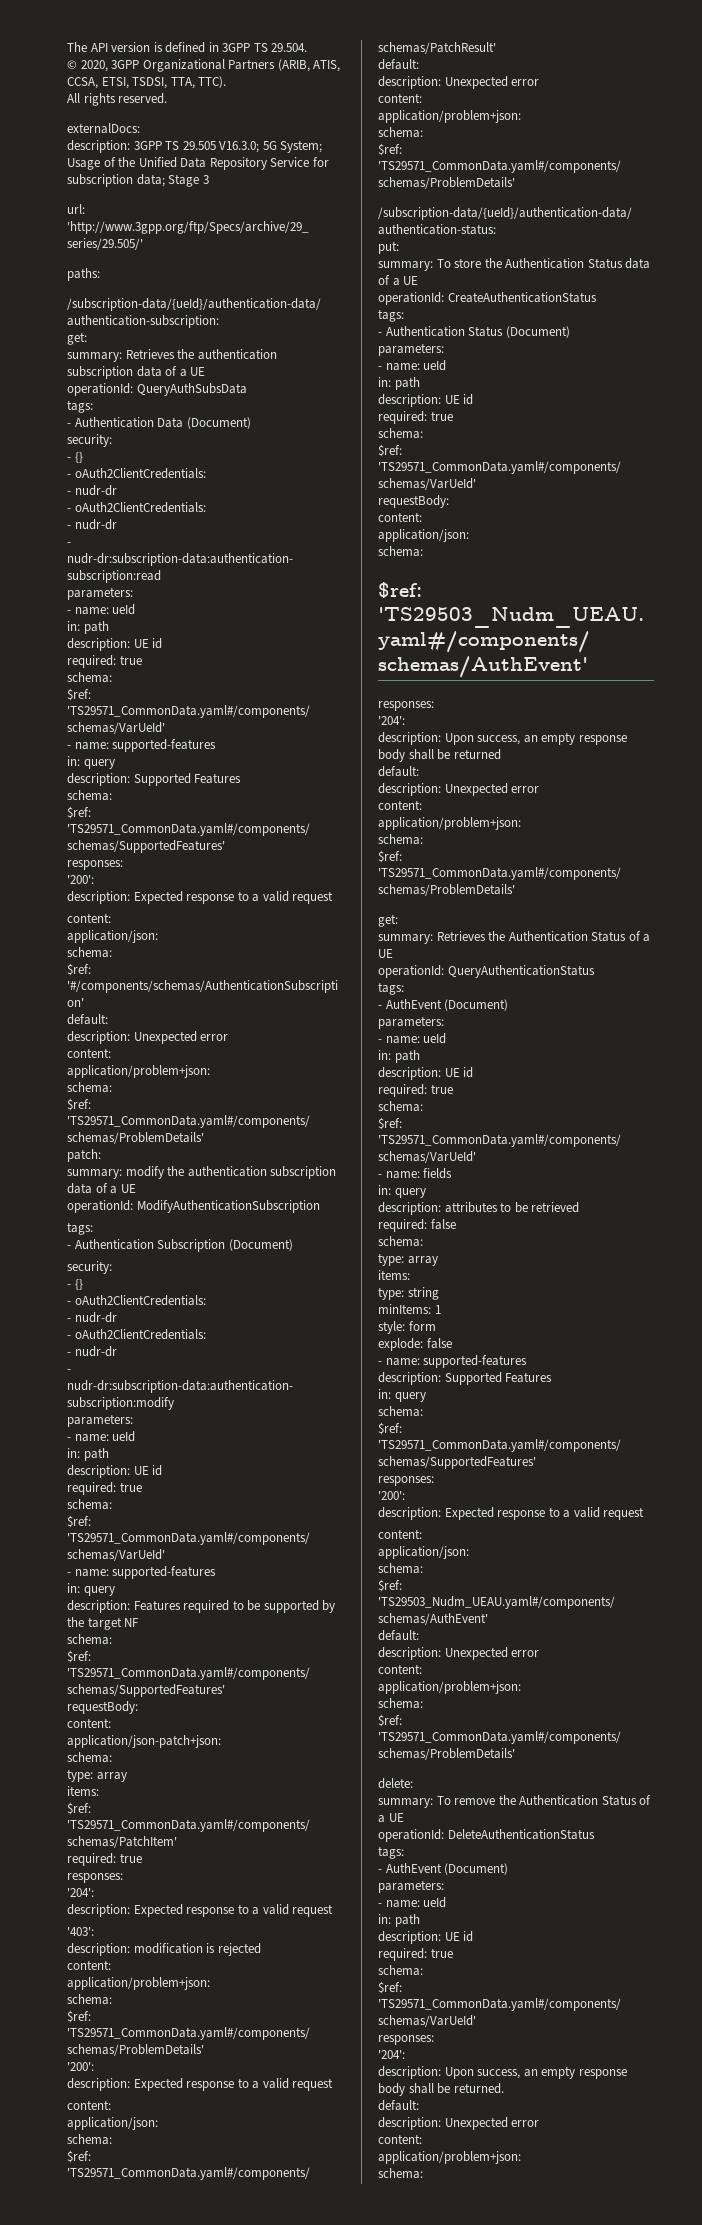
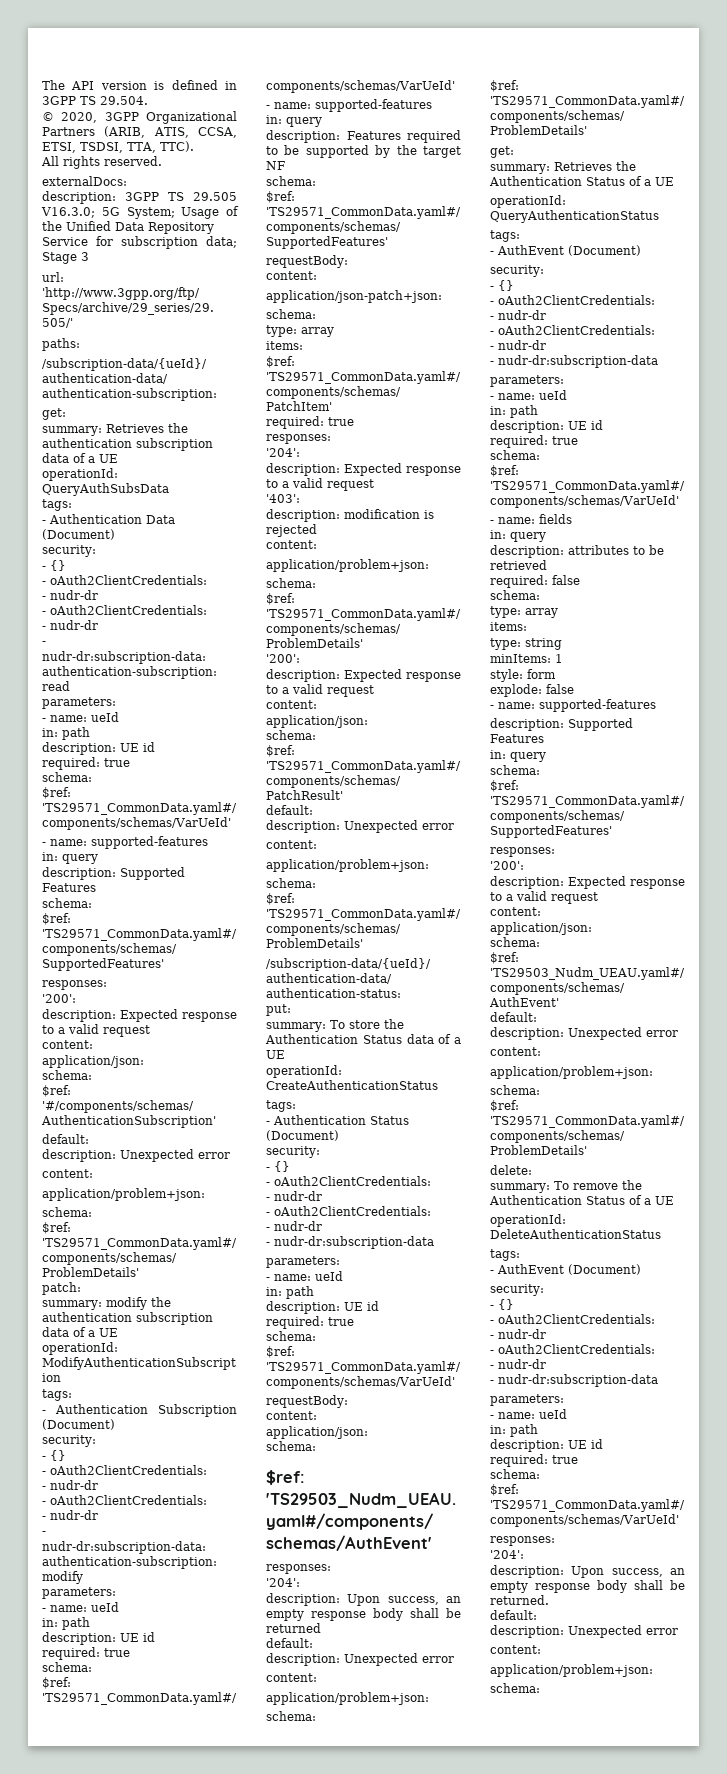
(570, 332) none -> [266,1146,320,1158] [266,1161,290,1172] [266,1176,431,1186] [266,1191,322,1201] [266,1206,431,1216] [266,1221,322,1231] [266,1236,434,1249] // security: // - {} // - oAuth2ClientCredentials: // - nudr-dr // - oAuth2ClientCredentials: // - nudr-dr // - nudr-dr:subscription-data
(509, 1005) none -> [490,265,544,277] [490,280,514,291] [490,295,655,305] [490,310,546,320] [490,325,655,335] [490,340,546,350] [490,355,658,368] // security: // - {} // - oAuth2ClientCredentials: // - nudr-dr // - oAuth2ClientCredentials: // - nudr-dr // - nudr-dr:subscription-data
(509, 1869) none -> [490,1284,544,1296] [490,1299,514,1310] [490,1314,655,1324] [490,1329,546,1339] [490,1344,655,1354] [490,1359,546,1369] [490,1374,658,1387] // security: // - {} // - oAuth2ClientCredentials: // - nudr-dr // - oAuth2ClientCredentials: // - nudr-dr // - nudr-dr:subscription-data

